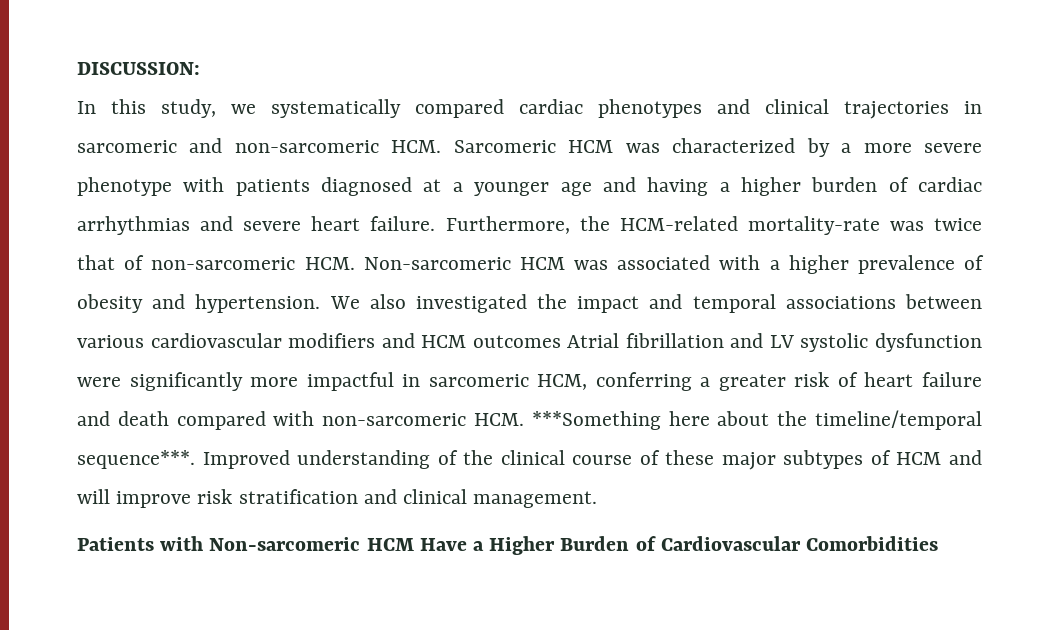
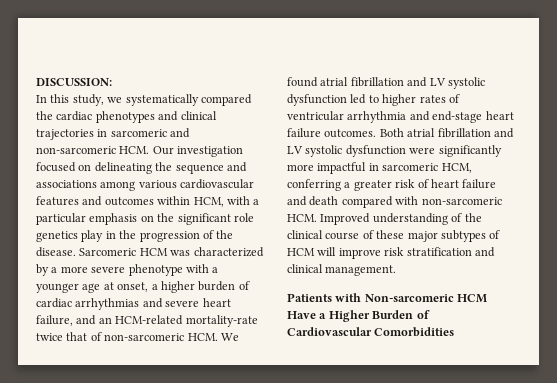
(504, 108) none -> [36,111,53,120] the
(442, 146) none -> [152,146,244,157] [36,162,247,174] [36,179,255,191] [36,196,260,207] [36,213,254,225] [36,230,234,242] [36,247,76,257] Our investigation focused on delineating the sequence and associations among various cardiovascular features and outcomes within HCM, with a particular emphasis on the significant role genetics play in the progression of the disease.
[235,177,442,196] patients diagnosed at -> (209, 268) none
[602,177,709,196] and having -> [103,282,149,292] at onset,
[370,216,610,234] failure. Furthermore, the -> [36,315,112,326] failure, and an
[889,221,924,231] was -> (258, 321) none
[363,255,984,274] [77,294,982,313] [77,333,620,348] Non-sarcomeric HCM was associated with a higher prevalence of obesity and hypertension. We also investigated the impact and temporal associations between various cardiovascular modifiers and HCM outcomes Atrial -> [220,333,239,341] [287,77,485,89] [287,94,460,106] [287,111,514,123] [287,128,436,138] We found atrial fibrillation and LV systolic dysfunction led to higher rates of ventricular arrhythmia and end-stage heart failure outcomes. Both atrial
[531,410,982,430] [77,450,195,469] ***Something here about the timeline/temporal sequence***. -> (317, 218) none
[949,450,983,465] and -> (315, 252) none

